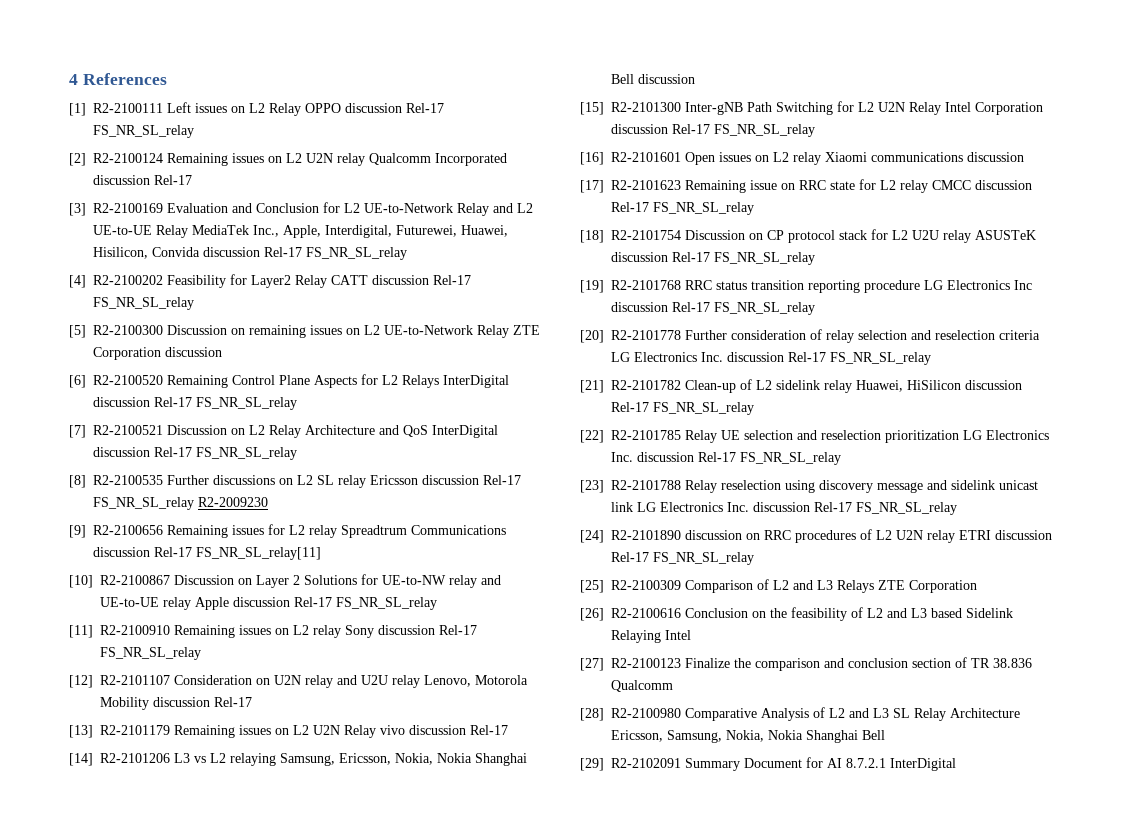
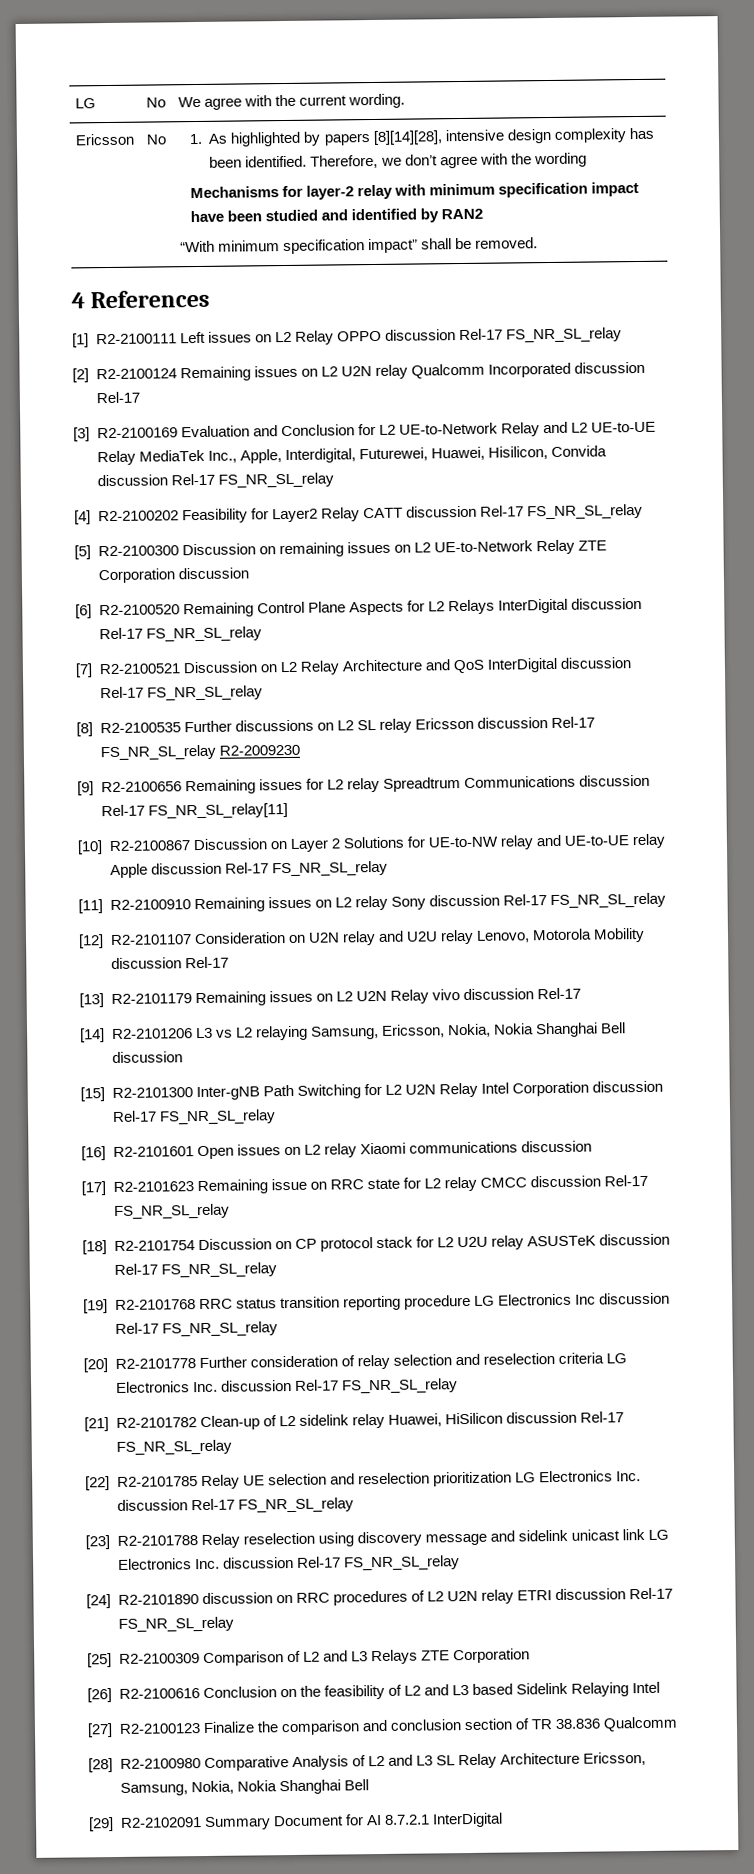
(69, 79) none -> [75,98,97,109] [146,97,167,108] [178,93,406,110] [75,133,135,146] [146,134,167,145] [188,127,654,147] [209,152,587,169] [189,181,640,200] [189,208,484,223] [180,237,539,255] LG | No | We agree with the current wording. // Ericsson | No | 1. As highlighted by papers [8][14][28], intensive design complexity has been identified. Therefore, we don’t agree with the wording // Mechanisms for layer-2 relay with minimum specification impact have been studied and identified by RAN2 // “With minimum specification impact” shall be removed. //

